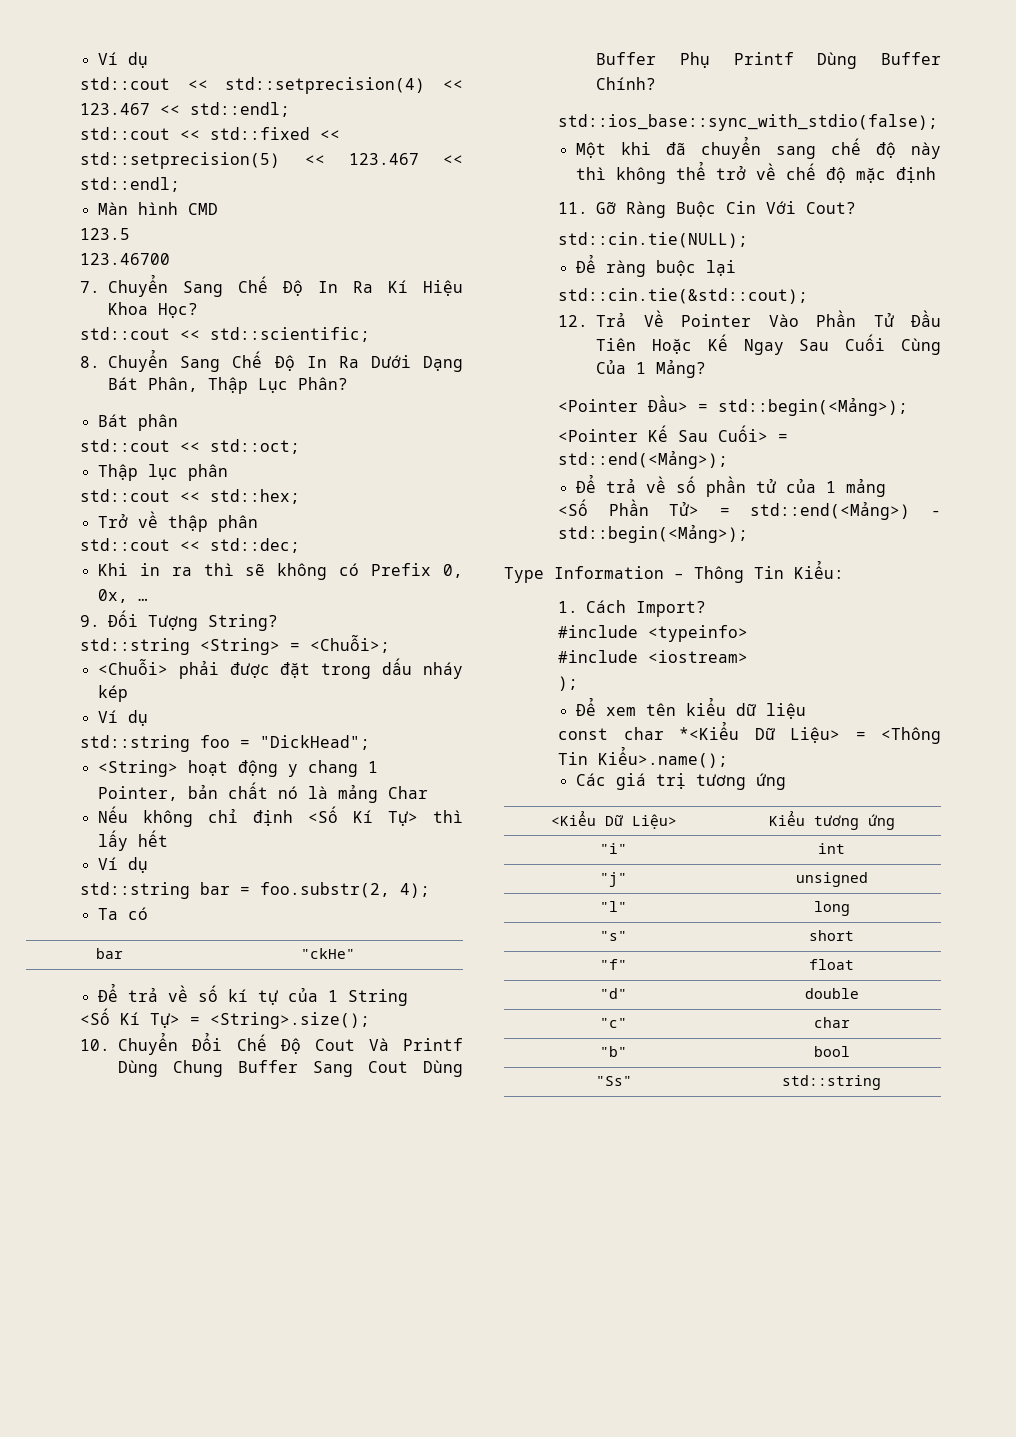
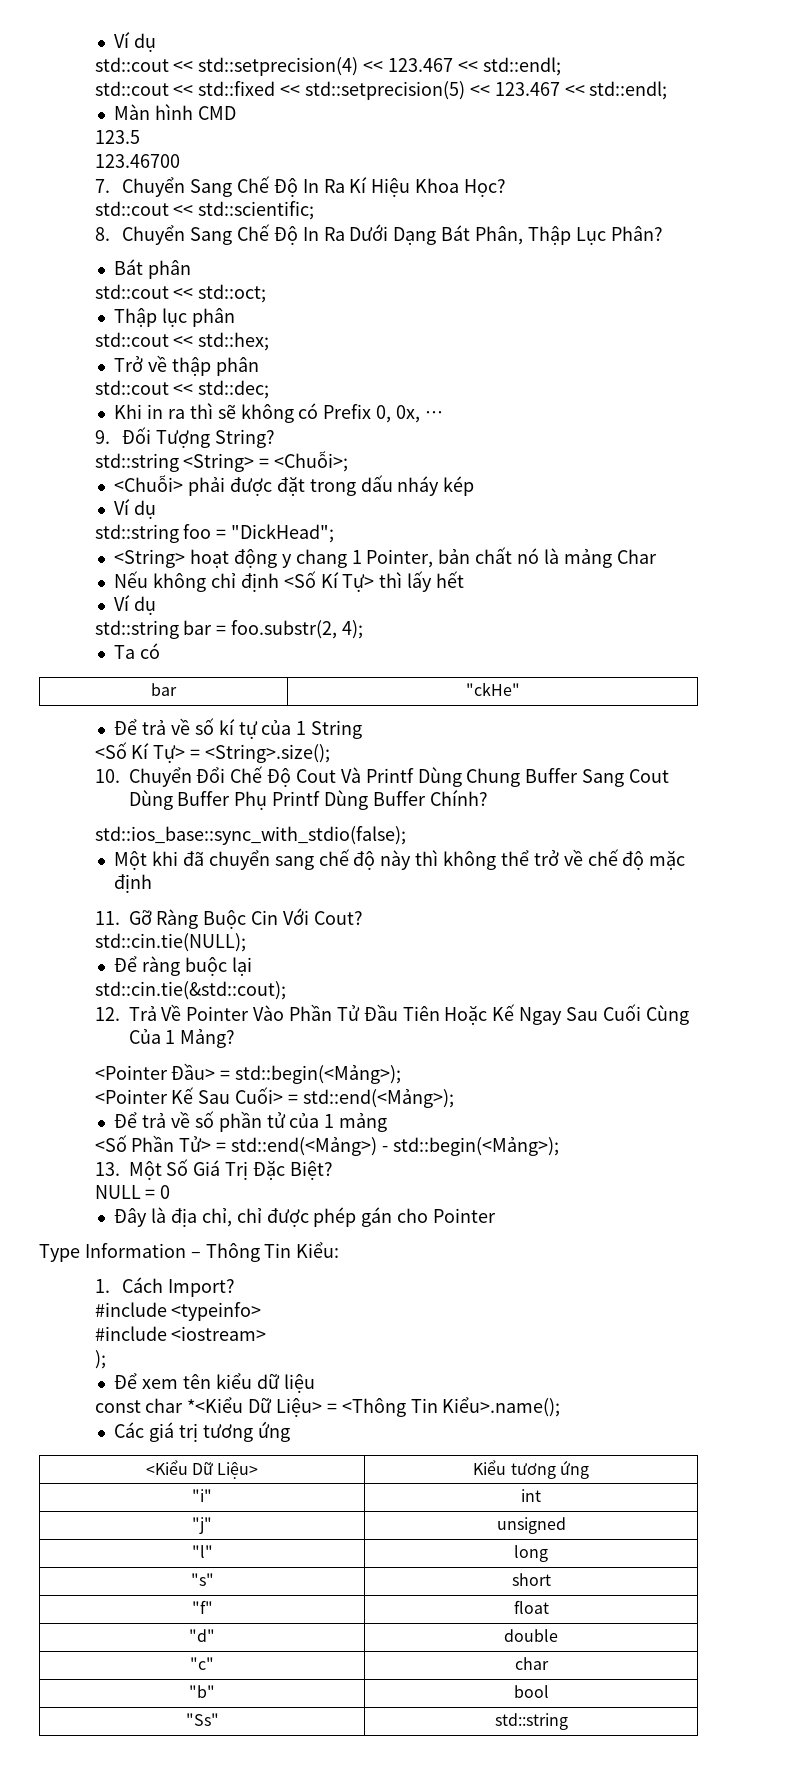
(749, 533) none -> [94,1159,333,1180] [94,1185,171,1199] [114,1207,497,1227] // 13. Một Số Giá Trị Đặc Biệt? // NULL = 0 // Đây là địa chỉ, chỉ được phép gán cho Pointer

